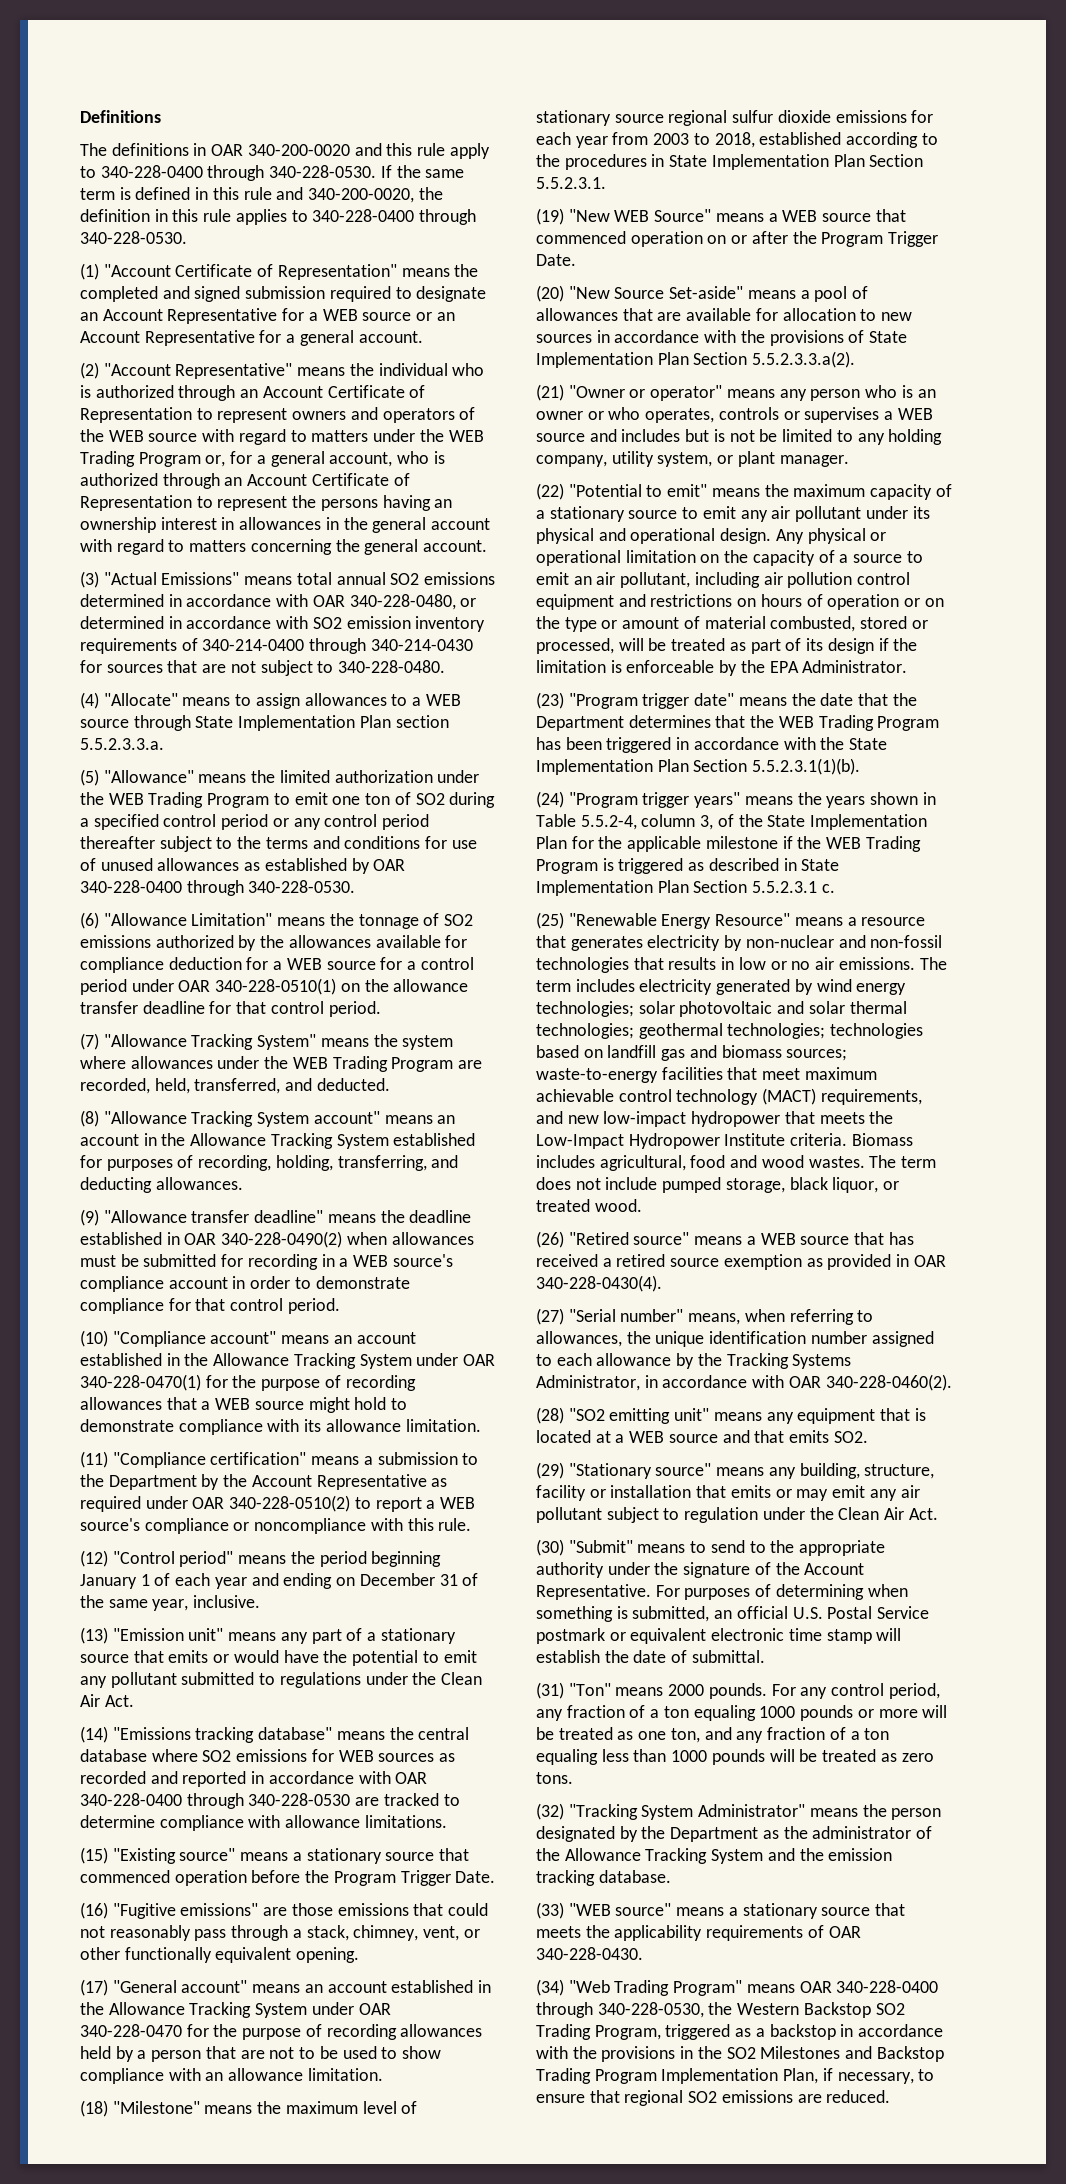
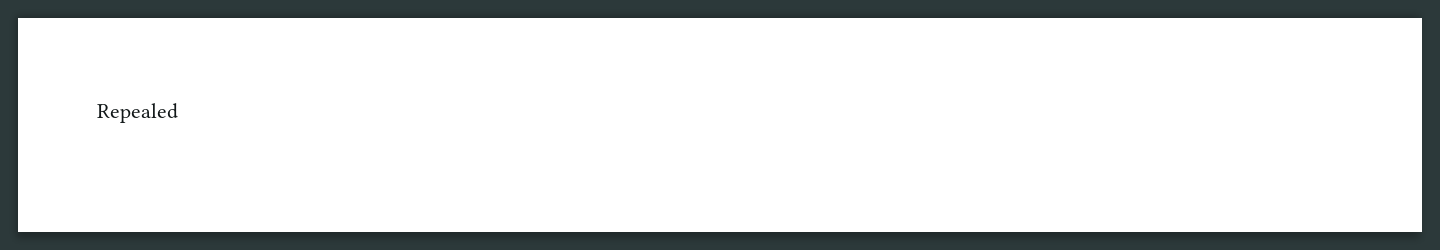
[80,110,161,123] [80,143,490,159] [80,165,465,181] [80,187,443,203] [80,209,477,225] [80,231,187,244] [80,263,479,280] [80,286,487,302] [80,308,455,324] [80,330,423,346] [80,362,485,379] [80,385,426,401] [80,407,476,423] [80,429,484,445] [80,451,445,467] [80,473,410,489] [80,495,453,511] [80,517,491,533] [80,539,488,555] [80,571,496,588] [80,594,477,610] [80,616,486,632] [80,638,473,654] [80,660,446,676] [80,692,461,709] [80,715,449,731] [80,738,164,750] [80,769,480,786] [80,792,496,808] [80,814,430,830] [80,836,477,852] [80,858,406,874] [80,880,356,896] [80,912,474,929] [80,935,468,951] [80,957,474,973] [80,978,469,995] [80,1001,381,1017] [80,1033,454,1050] [80,1056,483,1072] [80,1078,390,1094] [80,1110,456,1127] [80,1133,476,1149] [80,1155,459,1171] [80,1177,243,1193] [80,1209,472,1226] [80,1231,474,1248] [80,1254,453,1270] [80,1276,410,1292] [80,1298,340,1314] [80,1330,416,1347] [80,1353,496,1369] [80,1374,416,1391] [80,1397,408,1413] [80,1419,481,1435] [80,1451,479,1468] [80,1474,448,1490] [80,1495,476,1512] [80,1518,472,1534] [80,1550,442,1567] [80,1573,479,1589] [80,1595,261,1611] [80,1627,456,1644] [80,1650,477,1666] [80,1672,483,1688] [80,1694,134,1707] [80,1726,470,1743] [80,1749,456,1762] [80,1771,428,1787] [80,1793,460,1809] [80,1815,447,1831] [80,1847,470,1864] [80,1870,496,1886] [80,1902,489,1919] [80,1925,480,1941] [80,1947,360,1963] [80,1979,492,1996] [80,2002,391,2018] [80,2024,483,2040] [80,2046,441,2062] [80,2068,383,2084] [80,2100,418,2117] [536,110,934,126] [536,132,938,148] [536,154,924,170] [536,177,606,189] [536,208,906,225] [536,231,939,247] [536,254,576,266] [536,285,869,302] [536,308,913,321] [536,330,908,346] [536,351,856,368] [536,384,936,401] [536,407,933,423] [536,429,943,445] [536,451,849,467] [536,483,952,500] [536,506,930,522] [536,528,887,544] [536,550,923,566] [536,572,911,588] [536,594,944,610] [536,616,928,632] [536,638,918,654] [536,660,908,676] [536,692,917,709] [536,715,940,731] [536,737,888,753] [536,758,861,775] [536,791,936,808] [536,814,928,830] [536,836,921,852] [536,858,840,874] [536,880,835,896] [536,912,926,929] [536,935,943,951] [536,957,947,973] [536,979,907,995] [536,1001,907,1017] [536,1023,924,1039] [536,1045,848,1061] [536,1067,877,1083] [536,1088,922,1105] [536,1111,894,1127] [536,1133,913,1149] [536,1155,937,1171] [536,1177,900,1193] [536,1199,642,1212] [536,1231,914,1248] [536,1254,946,1270] [536,1275,662,1292] [536,1308,874,1325] [536,1331,934,1347] [536,1353,852,1369] [536,1374,952,1391] [536,1407,926,1424] [536,1430,868,1443] [536,1462,935,1479] [536,1485,920,1501] [536,1507,938,1523] [536,1539,886,1556] [536,1562,865,1578] [536,1584,908,1600] [536,1606,930,1622] [536,1628,902,1644] [536,1650,765,1663] [536,1682,940,1699] [536,1705,948,1721] [536,1727,890,1743] [536,1749,934,1765] [536,1772,573,1784] [536,1803,942,1820] [536,1826,933,1842] [536,1848,893,1864] [536,1870,671,1886] [536,1902,906,1919] [536,1925,861,1941] [536,1947,643,1960] [536,1979,939,1996] [536,2002,905,2018] [536,2024,944,2040] [536,2046,944,2062] [536,2068,935,2084] [536,2090,891,2106] Definitions // The definitions in OAR 340-200-0020 and this rule apply to 340-228-0400 through 340-228-0530. If the same term is defined in this rule and 340-200-0020, the definition in this rule applies to 340-228-0400 through 340-228-0530. // (1) "Account Certificate of Representation" means the completed and signed submission required to designate an Account Representative for a WEB source or an Account Representative for a general account. // (2) "Account Representative" means the individual who is authorized through an Account Certificate of Representation to represent owners and operators of the WEB source with regard to matters under the WEB Trading Program or, for a general account, who is authorized through an Account Certificate of Representation to represent the persons having an ownership interest in allowances in the general account with regard to matters concerning the general account. // (3) "Actual Emissions" means total annual SO2 emissions determined in accordance with OAR 340-228-0480, or determined in accordance with SO2 emission inventory requirements of 340-214-0400 through 340-214-0430 for sources that are not subject to 340-228-0480. // (4) "Allocate" means to assign allowances to a WEB source through State Implementation Plan section 5.5.2.3.3.a. // (5) "Allowance" means the limited authorization under the WEB Trading Program to emit one ton of SO2 during a specified control period or any control period thereafter subject to the terms and conditions for use of unused allowances as established by OAR 340-228-0400 through 340-228-0530. // (6) "Allowance Limitation" means the tonnage of SO2 emissions authorized by the allowances available for compliance deduction for a WEB source for a control period under OAR 340-228-0510(1) on the allowance transfer deadline for that control period. // (7) "Allowance Tracking System" means the system where allowances under the WEB Trading Program are recorded, held, transferred, and deducted. // (8) "Allowance Tracking System account" means an account in the Allowance Tracking System established for purposes of recording, holding, transferring, and deducting allowances. // (9) "Allowance transfer deadline" means the deadline established in OAR 340-228-0490(2) when allowances must be submitted for recording in a WEB source's compliance account in order to demonstrate compliance for that control period. // (10) "Compliance account" means an account established in the Allowance Tracking System under OAR 340-228-0470(1) for the purpose of recording allowances that a WEB source might hold to demonstrate compliance with its allowance limitation. // (11) "Compliance certification" means a submission to the Department by the Account Representative as required under OAR 340-228-0510(2) to report a WEB source's compliance or noncompliance with this rule. // (12) "Control period" means the period beginning January 1 of each year and ending on December 31 of the same year, inclusive. // (13) "Emission unit" means any part of a stationary source that emits or would have the potential to emit any pollutant submitted to regulations under the Clean Air Act. // (14) "Emissions tracking database" means the central database where SO2 emissions for WEB sources as recorded and reported in accordance with OAR 340-228-0400 through 340-228-0530 are tracked to determine compliance with allowance limitations. // (15) "Existing source" means a stationary source that commenced operation before the Program Trigger Date. // (16) "Fugitive emissions" are those emissions that could not reasonably pass through a stack, chimney, vent, or other functionally equivalent opening. // (17) "General account" means an account established in the Allowance Tracking System under OAR 340-228-0470 for the purpose of recording allowances held by a person that are not to be used to show compliance with an allowance limitation. // (18) "Milestone" means the maximum level of stationary source regional sulfur dioxide emissions for each year from 2003 to 2018, established according to the procedures in State Implementation Plan Section 5.5.2.3.1. // (19) "New WEB Source" means a WEB source that commenced operation on or after the Program Trigger Date. // (20) "New Source Set-aside" means a pool of allowances that are available for allocation to new sources in accordance with the provisions of State Implementation Plan Section 5.5.2.3.3.a(2). // (21) "Owner or operator" means any person who is an owner or who operates, controls or supervises a WEB source and includes but is not be limited to any holding company, utility system, or plant manager. // (22) "Potential to emit" means the maximum capacity of a stationary source to emit any air pollutant under its physical and operational design. Any physical or operational limitation on the capacity of a source to emit an air pollutant, including air pollution control equipment and restrictions on hours of operation or on the type or amount of material combusted, stored or processed, will be treated as part of its design if the limitation is enforceable by the EPA Administrator. // (23) "Program trigger date" means the date that the Department determines that the WEB Trading Program has been triggered in accordance with the State Implementation Plan Section 5.5.2.3.1(1)(b). // (24) "Program trigger years" means the years shown in Table 5.5.2-4, column 3, of the State Implementation Plan for the applicable milestone if the WEB Trading Program is triggered as described in State Implementation Plan Section 5.5.2.3.1 c. // (25) "Renewable Energy Resource" means a resource that generates electricity by non-nuclear and non-fossil technologies that results in low or no air emissions. The term includes electricity generated by wind energy technologies; solar photovoltaic and solar thermal technologies; geothermal technologies; technologies based on landfill gas and biomass sources; waste-to-energy facilities that meet maximum achievable control technology (MACT) requirements, and new low-impact hydropower that meets the Low-Impact Hydropower Institute criteria. Biomass includes agricultural, food and wood wastes. The term does not include pumped storage, black liquor, or treated wood. // (26) "Retired source" means a WEB source that has received a retired source exemption as provided in OAR 340-228-0430(4). // (27) "Serial number" means, when referring to allowances, the unique identification number assigned to each allowance by the Tracking Systems Administrator, in accordance with OAR 340-228-0460(2). // (28) "SO2 emitting unit" means any equipment that is located at a WEB source and that emits SO2. // (29) "Stationary source" means any building, structure, facility or installation that emits or may emit any air pollutant subject to regulation under the Clean Air Act. // (30) "Submit" means to send to the appropriate authority under the signature of the Account Representative. For purposes of determining when something is submitted, an official U.S. Postal Service postmark or equivalent electronic time stamp will establish the date of submittal. // (31) "Ton" means 2000 pounds. For any control period, any fraction of a ton equaling 1000 pounds or more will be treated as one ton, and any fraction of a ton equaling less than 1000 pounds will be treated as zero tons. // (32) "Tracking System Administrator" means the person designated by the Department as the administrator of the Allowance Tracking System and the emission tracking database. // (33) "WEB source" means a stationary source that meets the applicability requirements of OAR 340-228-0430. // (34) "Web Trading Program" means OAR 340-228-0400 through 340-228-0530, the Western Backstop SO2 Trading Program, triggered as a backstop in accordance with the provisions in the SO2 Milestones and Backstop Trading Program Implementation Plan, if necessary, to ensure that regional SO2 emissions are reduced. -> [97,103,178,123] Repealed

